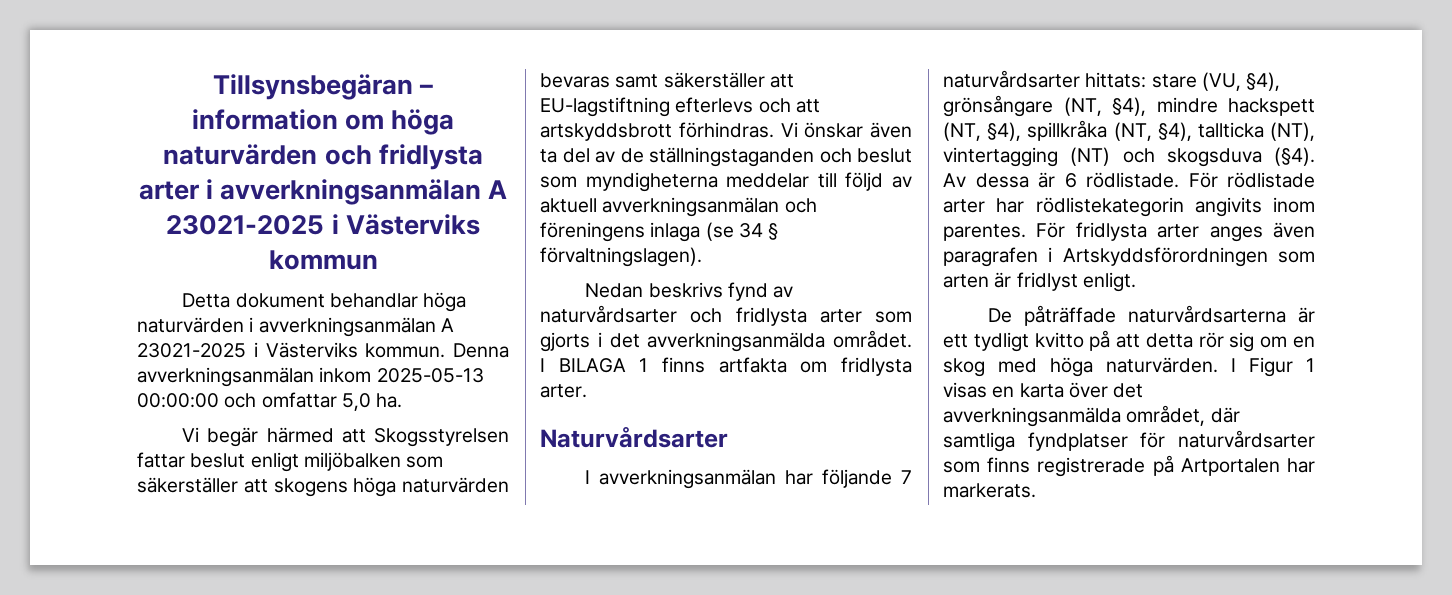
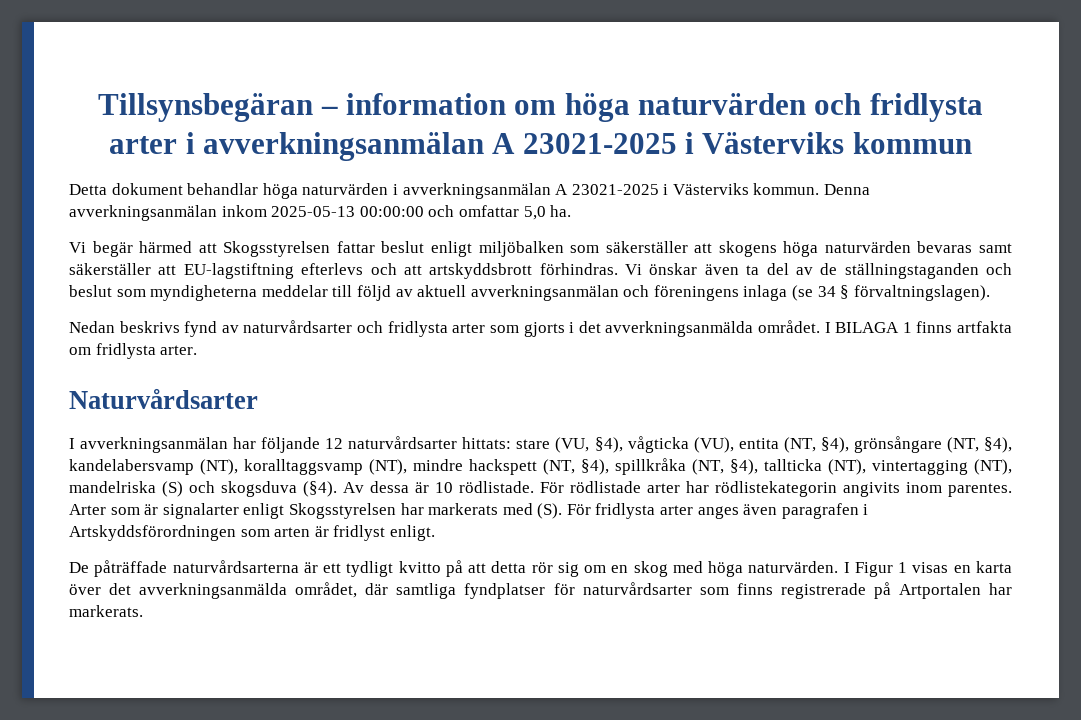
[901,470,912,484] 7 -> [325,438,344,449] 12
[943,95,1146,117] grönsångare (NT, §4), -> [627,436,1012,453] [69,459,407,475] vågticka (VU), entita (NT, §4), grönsångare (NT, §4), kandelabersvamp (NT), koralltaggsvamp (NT),
[1070,147,1111,166] (NT) -> [974,459,1012,475] [69,481,183,497] (NT), mandelriska (S)
[1064,173,1077,188] 6 -> [435,482,453,493] 10
(1026, 232) none -> [69,503,563,519] Arter som är signalarter enligt Skogsstyrelsen har markerats med (S).

